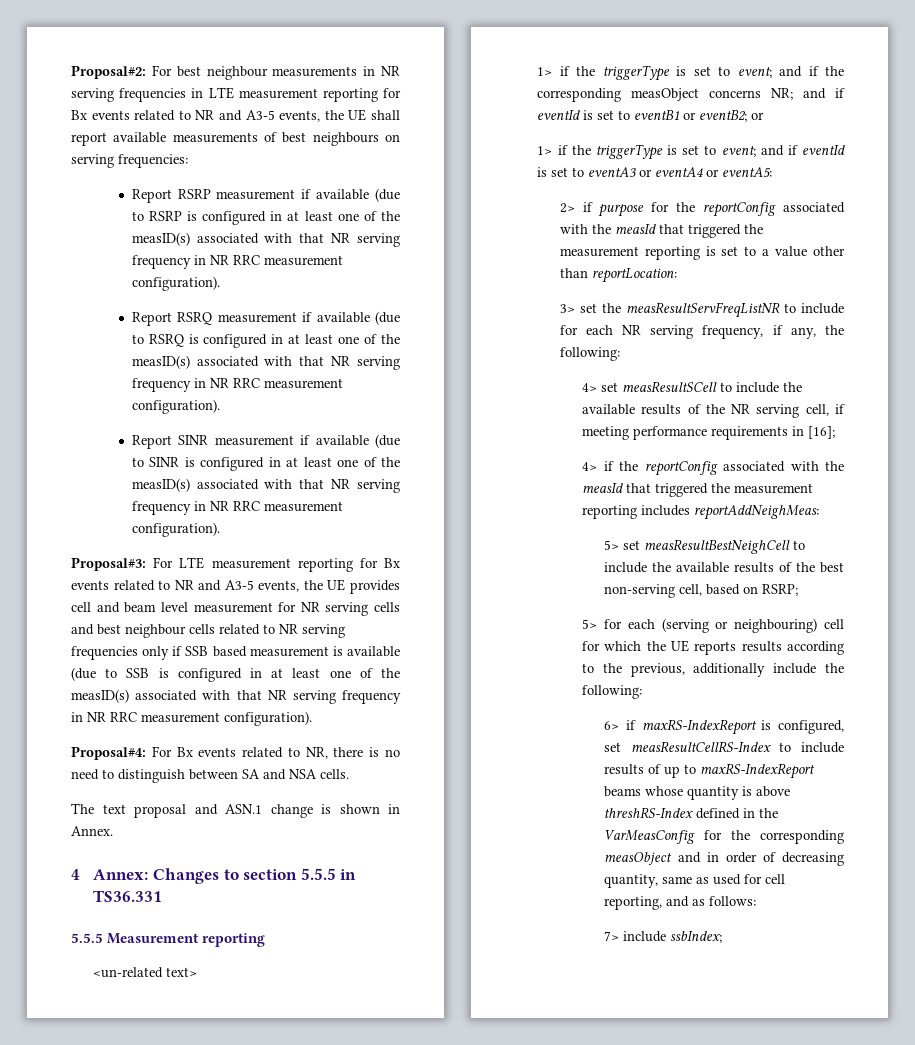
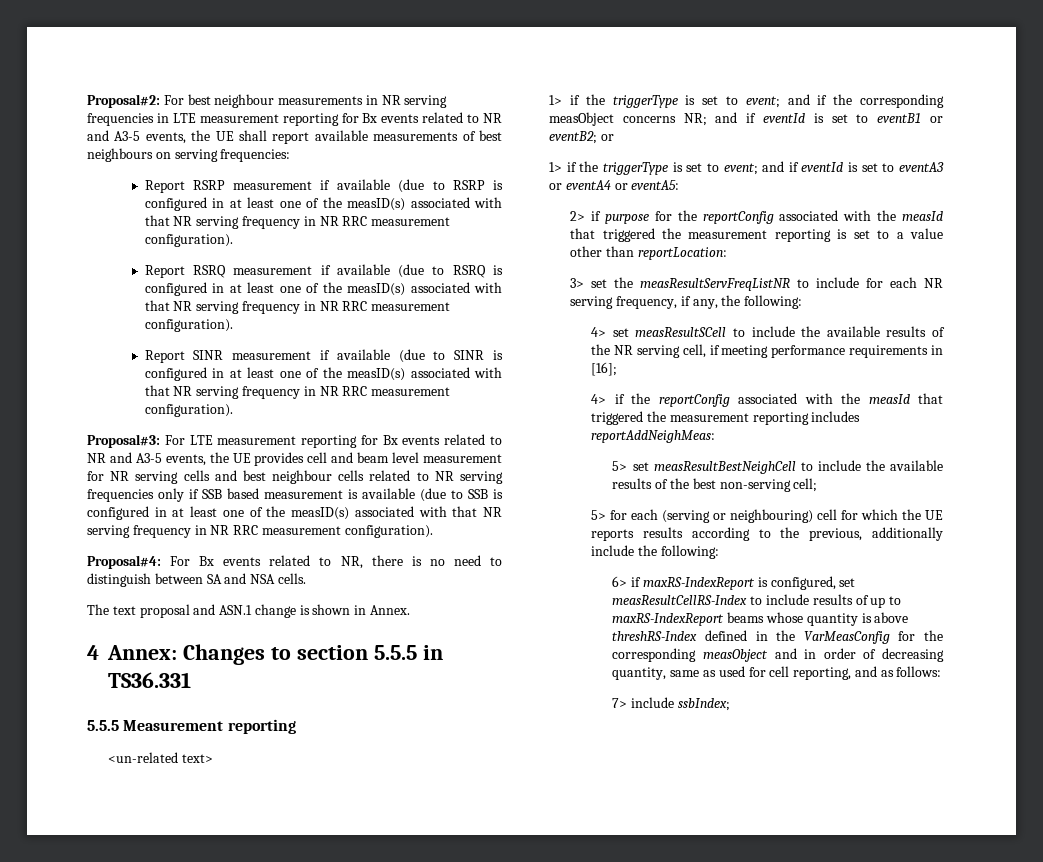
[679,584,799,596] cell, based on RSRP; -> [793,478,818,492] cell;

